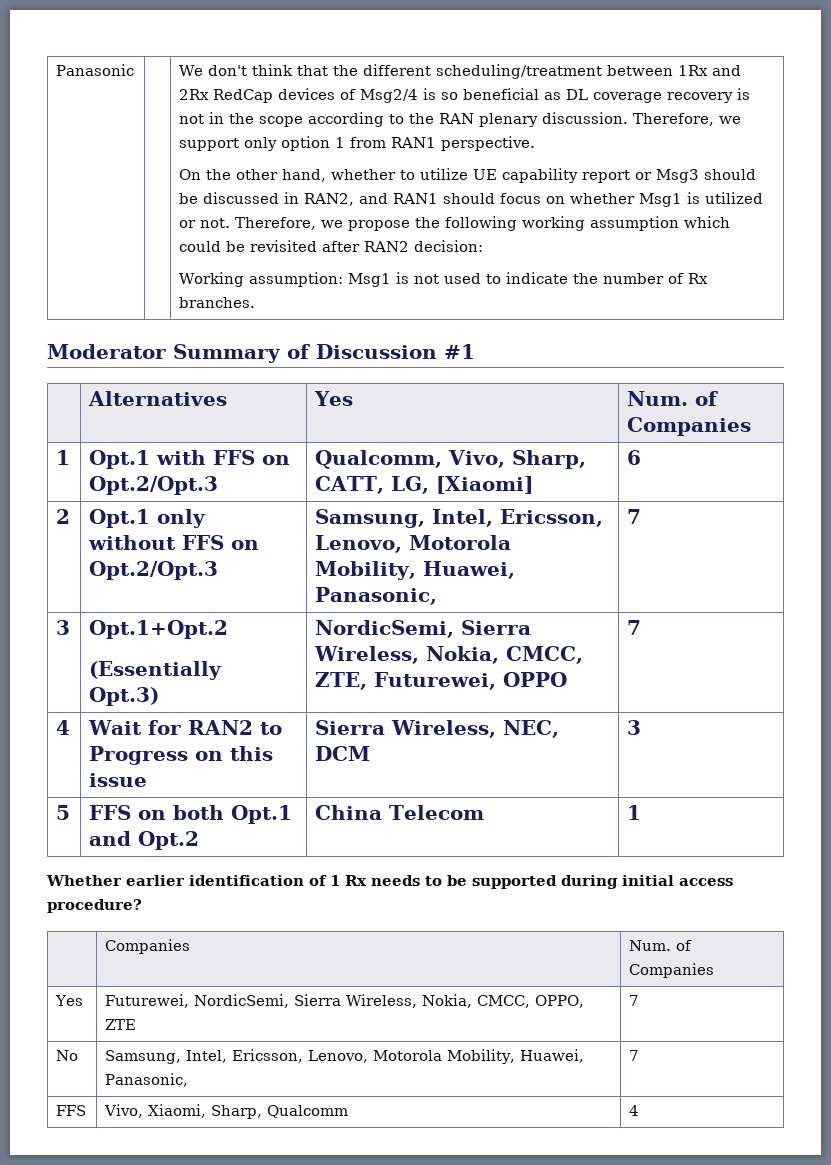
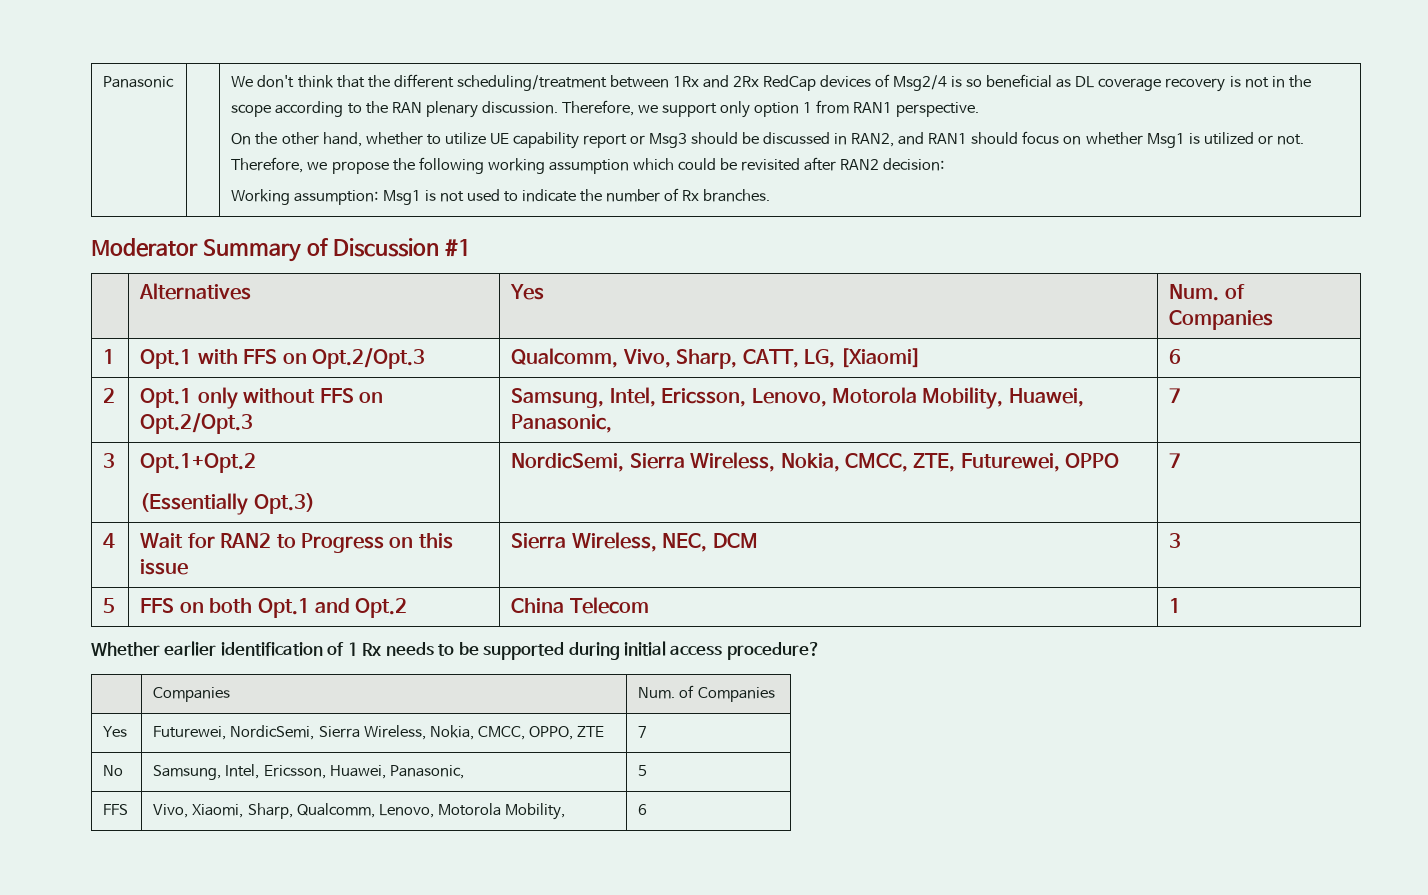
[308,1049,585,1064] [105,1073,189,1087] [629,1050,640,1061] Lenovo, Motorola Mobility, Huawei, Panasonic, | 7 -> [329,765,464,779] [638,765,648,776] Huawei, Panasonic, | 5
[267,1105,349,1118] [629,1105,640,1116] Qualcomm | 4 -> [296,803,565,820] [638,804,648,815] Qualcomm, Lenovo, Motorola Mobility, | 6

